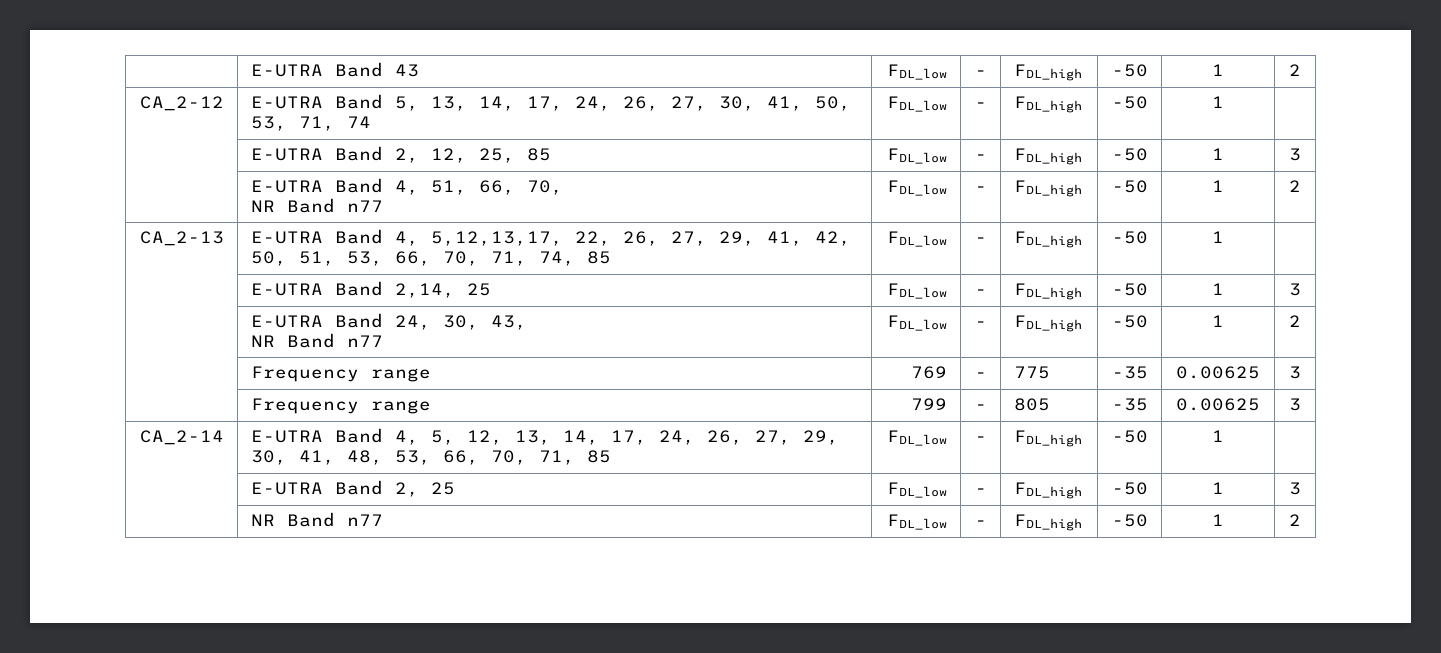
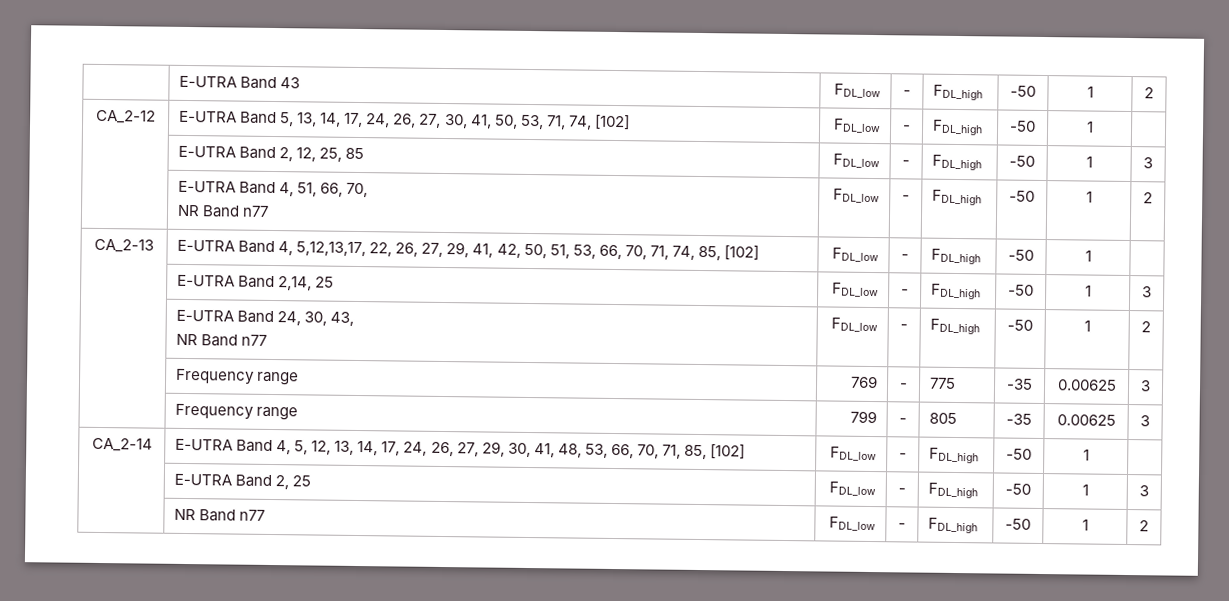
[346,116,371,128] 74 -> [567,114,630,130] 74, [102]
[586,251,611,264] 85 -> [697,245,759,261] 85, [102]
[586,450,611,463] 85 -> [683,444,746,460] 85, [102]

